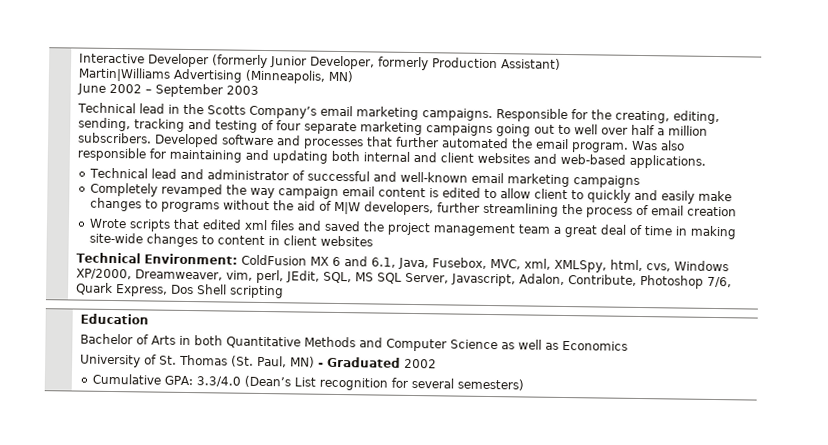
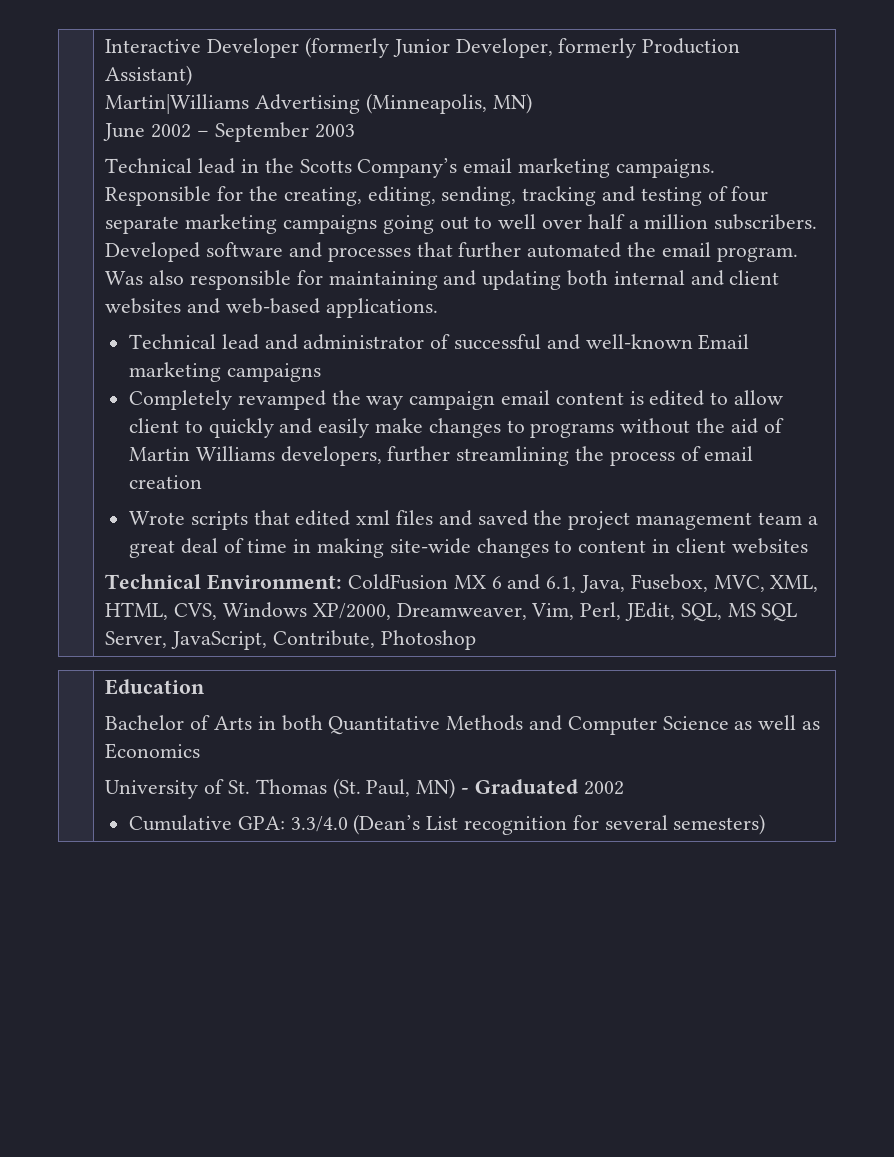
[471,172,505,184] email -> [698,334,750,350] Email
[334,201,362,215] M|W -> [128,446,275,461] Martin Williams
[524,258,672,273] xml, XMLSpy, html, cvs, -> [770,575,819,592] [105,602,218,620] XML, HTML, CVS,
[226,269,285,284] vim, perl, -> [531,602,622,620] Vim, Perl,
[451,273,566,287] Javascript, Adalon, -> [171,631,268,650] JavaScript,
[707,276,733,288] [76,282,285,299] 7/6, Quark Express, Dos Shell scripting -> (476, 640) none

